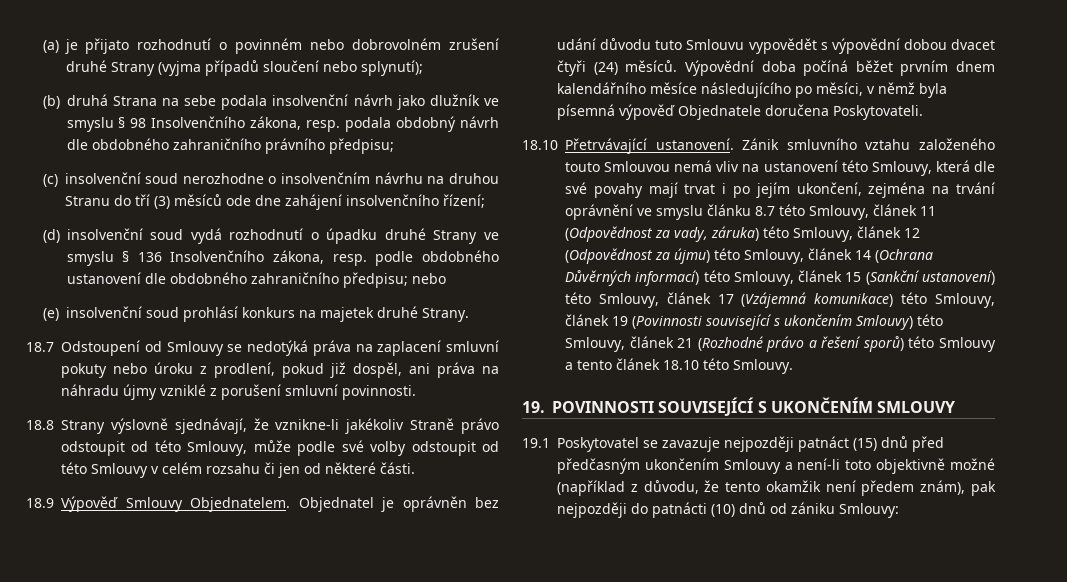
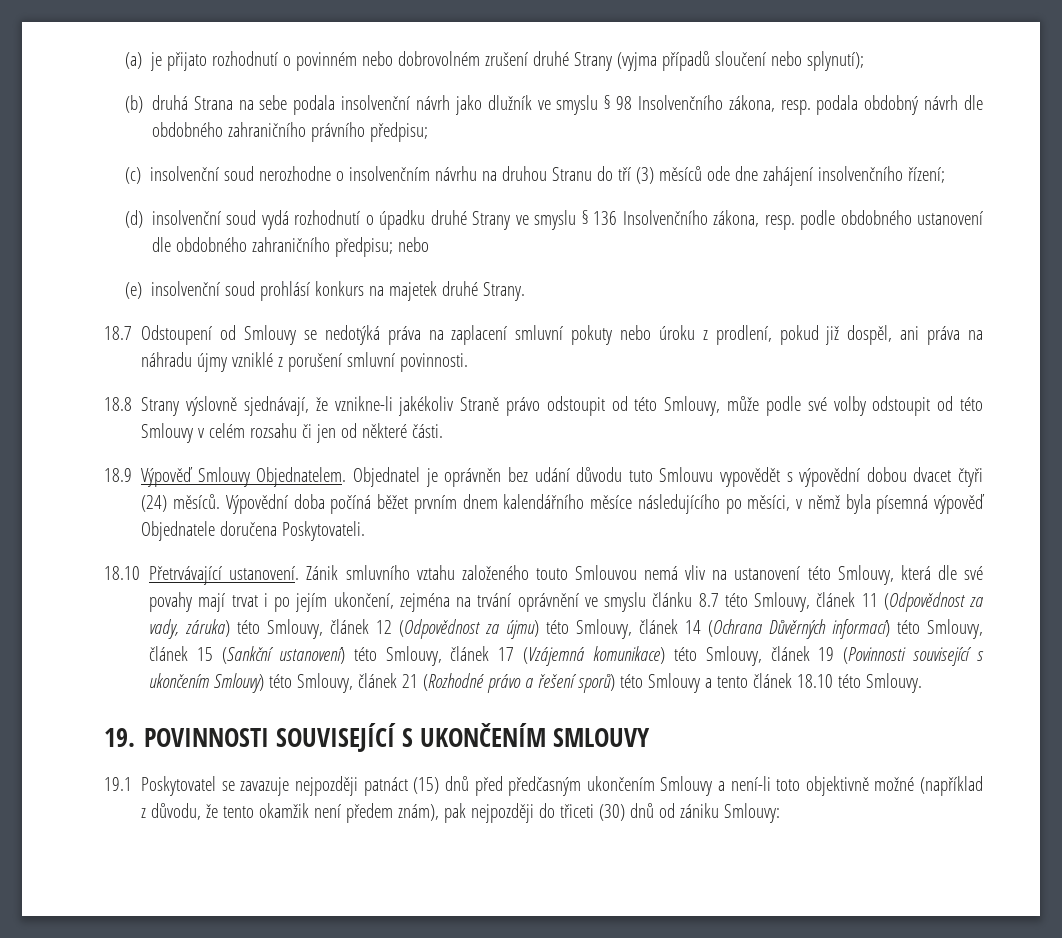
[652,502,735,518] patnácti (10) -> [560,804,626,821] třiceti (30)

